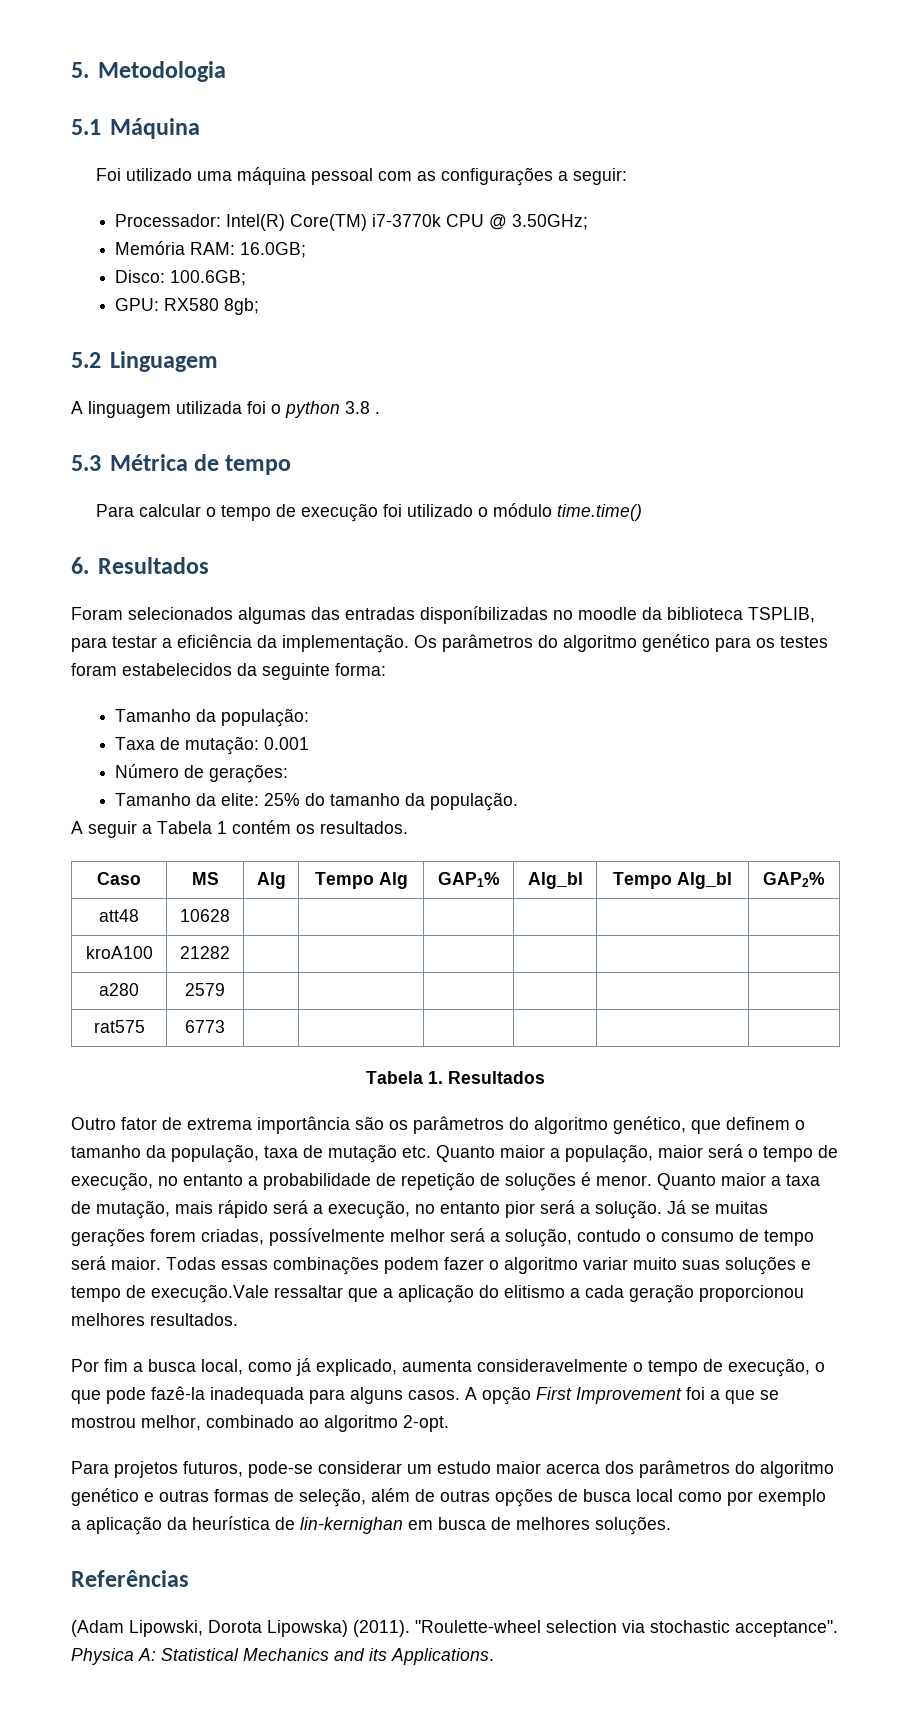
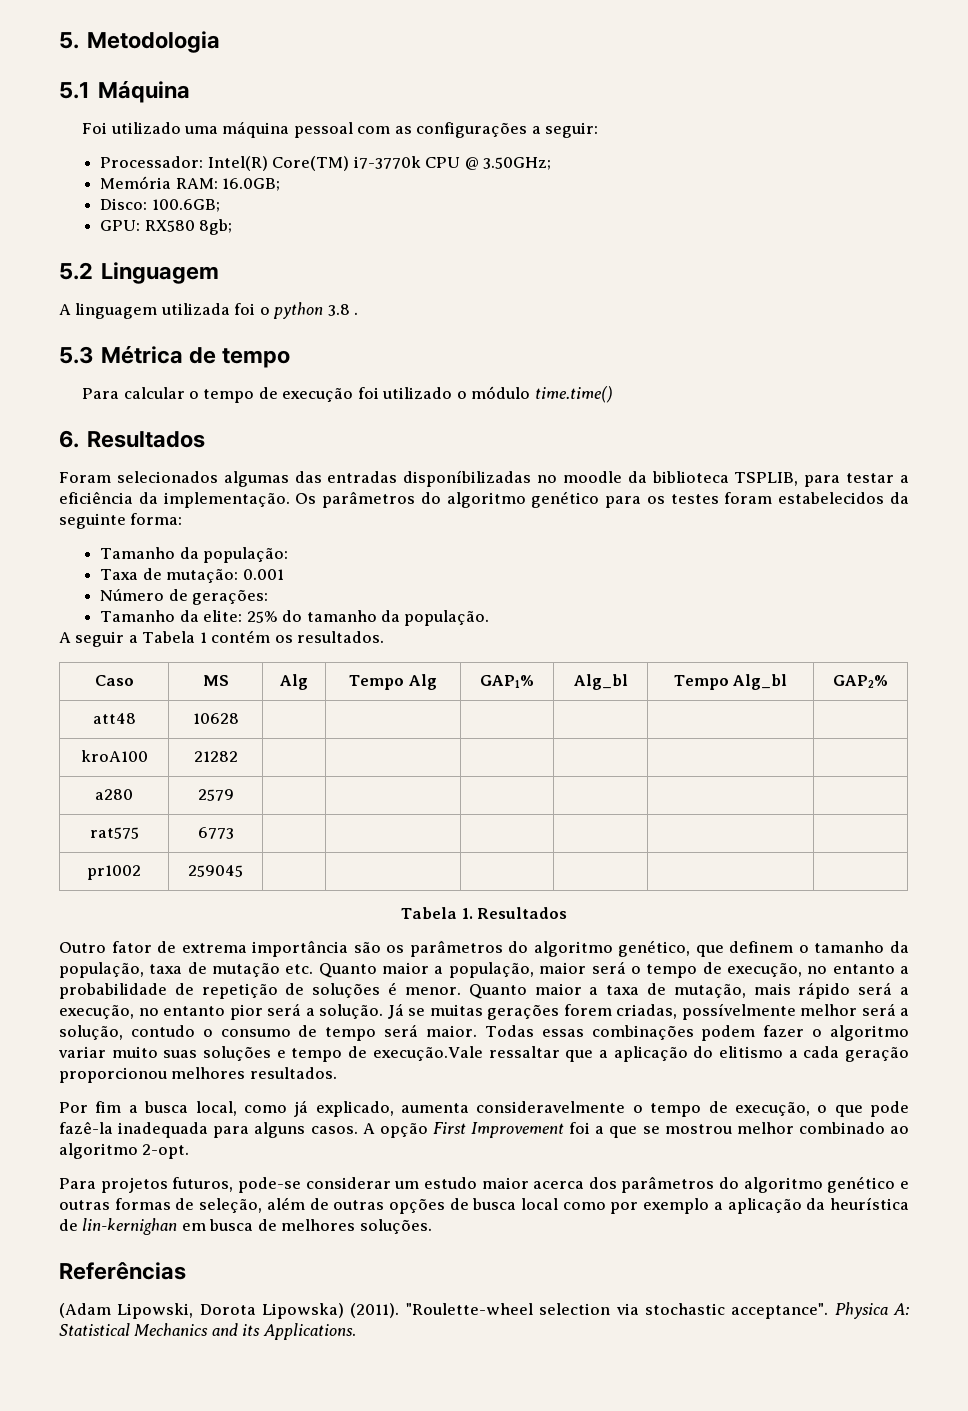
(225, 1026) none -> [87,865,141,880] [188,865,243,877] // pr1002 | 259045 | | | | | |
[141,1415,201,1431] melhor, -> [736,1122,794,1134] melhor

